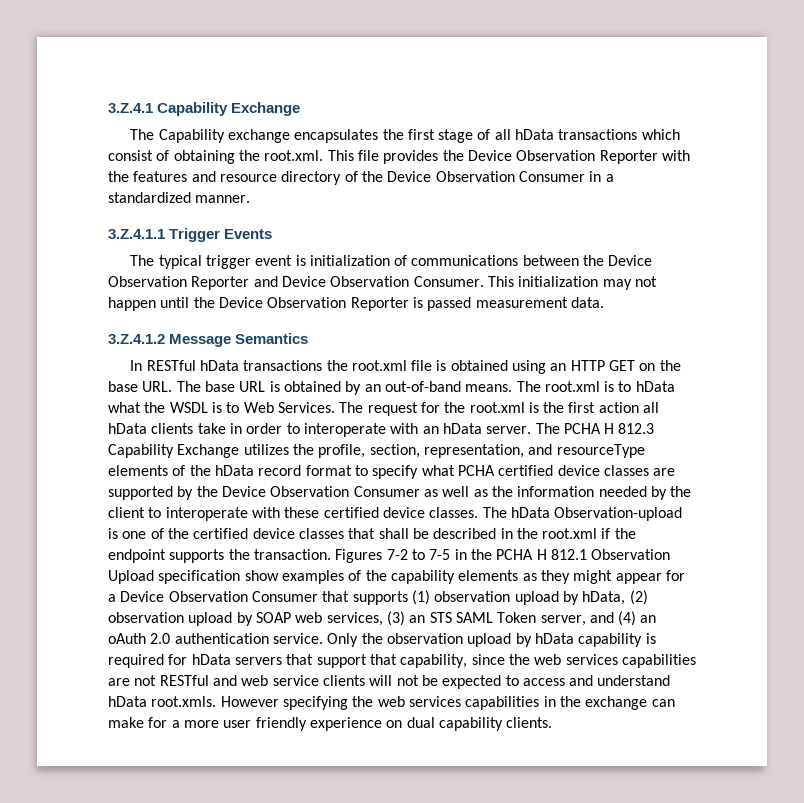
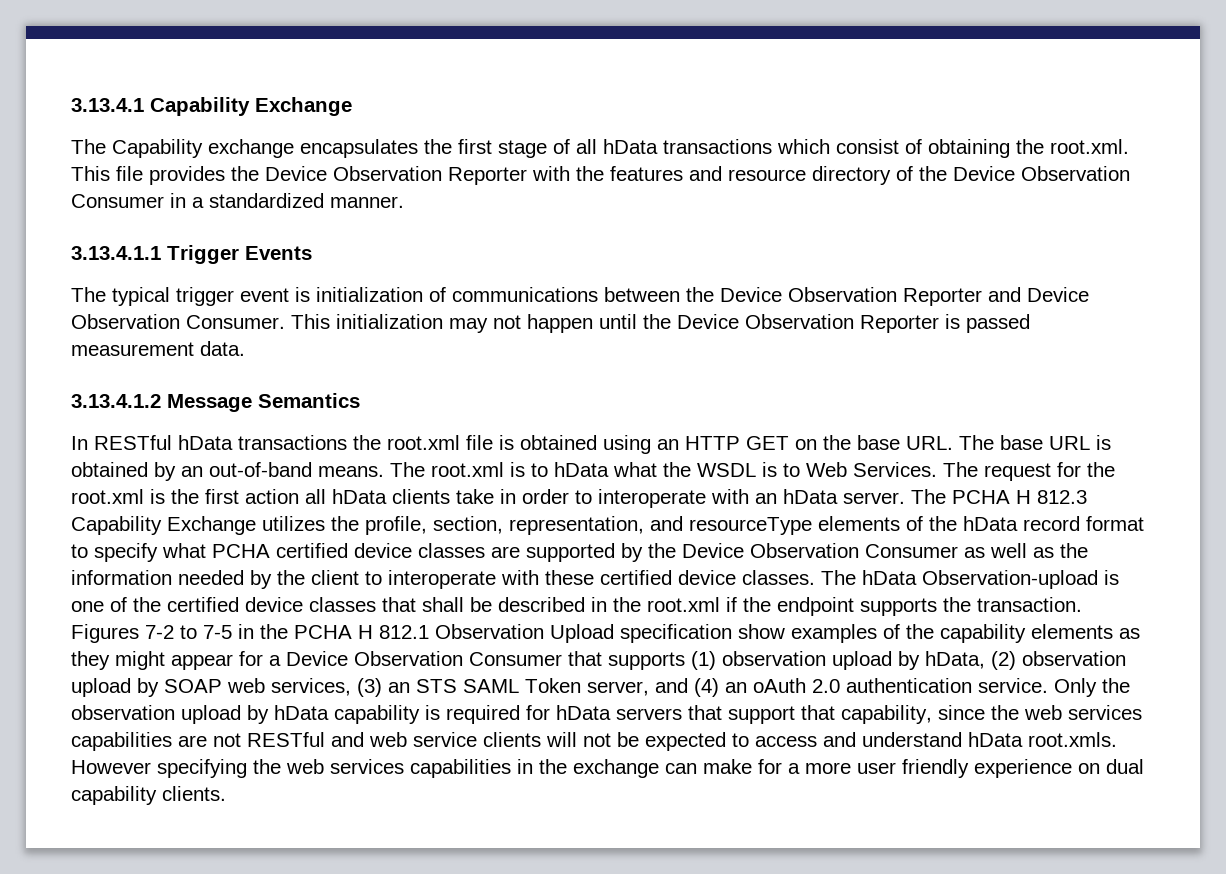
[108,103,153,113] 3.Z.4.1 -> [71,98,144,112] 3.13.4.1
[108,229,165,239] 3.Z.4.1.1 -> [71,246,161,260] 3.13.4.1.1
[108,334,165,344] 3.Z.4.1.2 -> [71,394,161,408] 3.13.4.1.2

